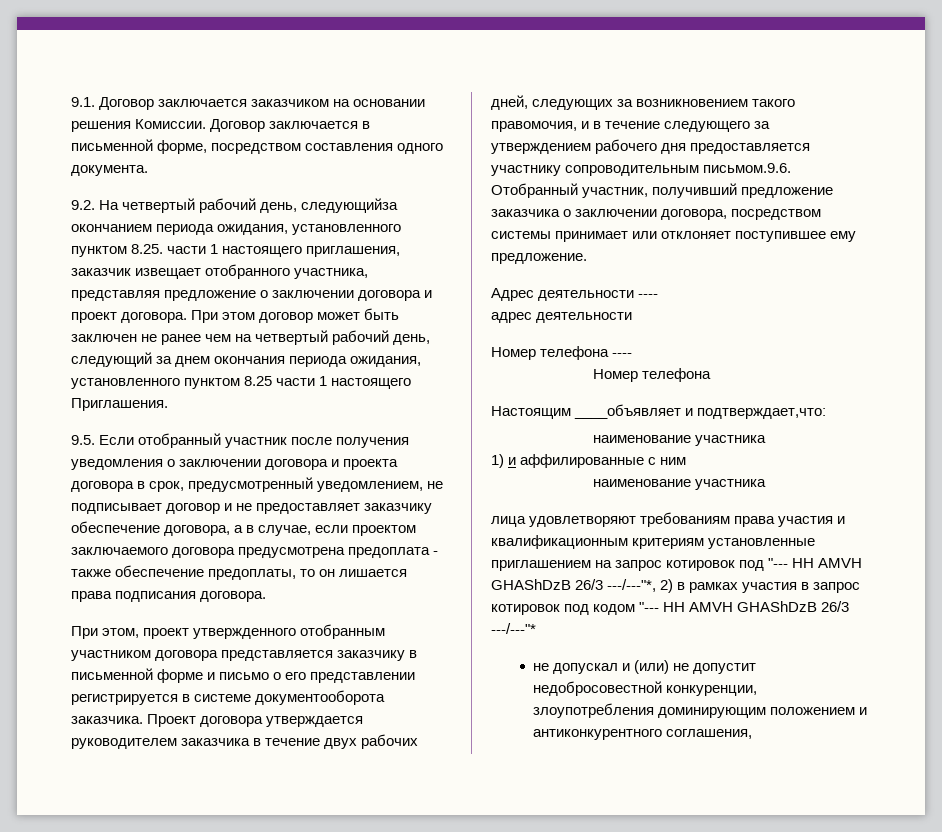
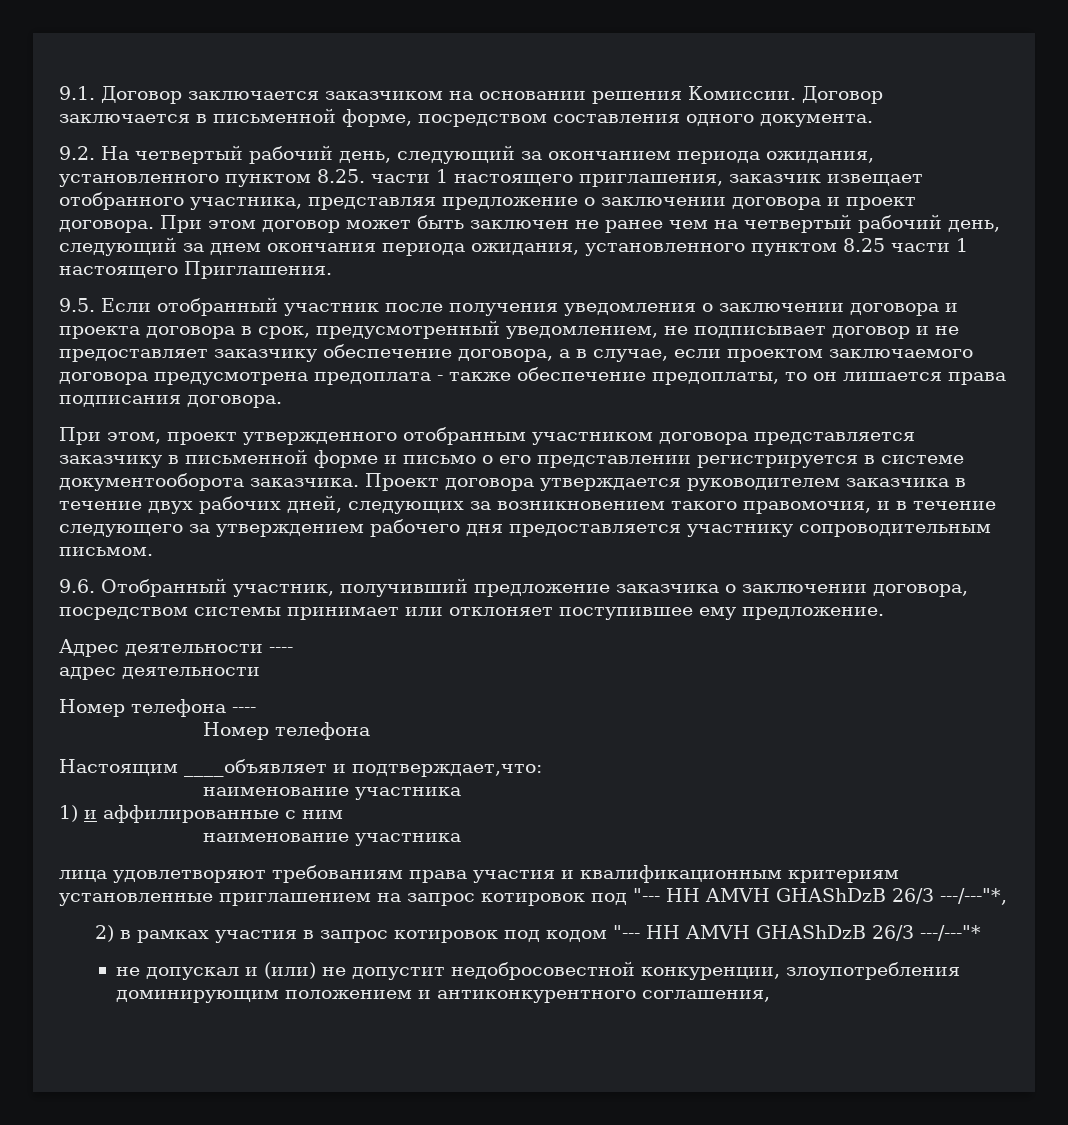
[301,198,399,213] следующийза -> [397,145,542,164] следующий за
[703,163,792,173] письмом.9.6. -> [59,547,153,556] [59,579,95,593] письмом. // 9.6.
(657, 585) none -> (1007, 896) //

